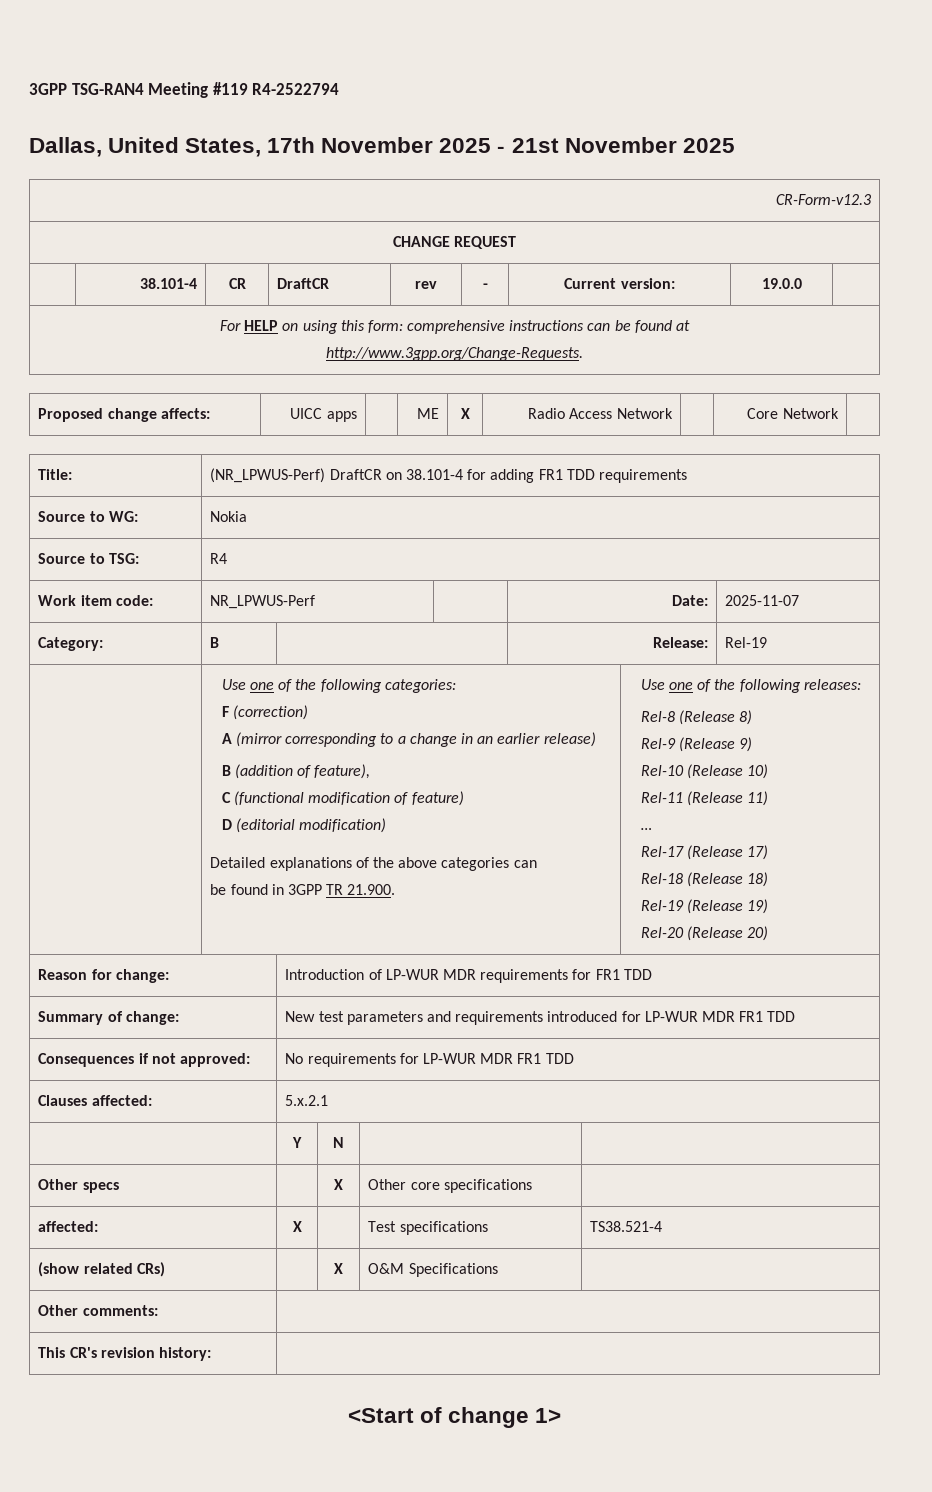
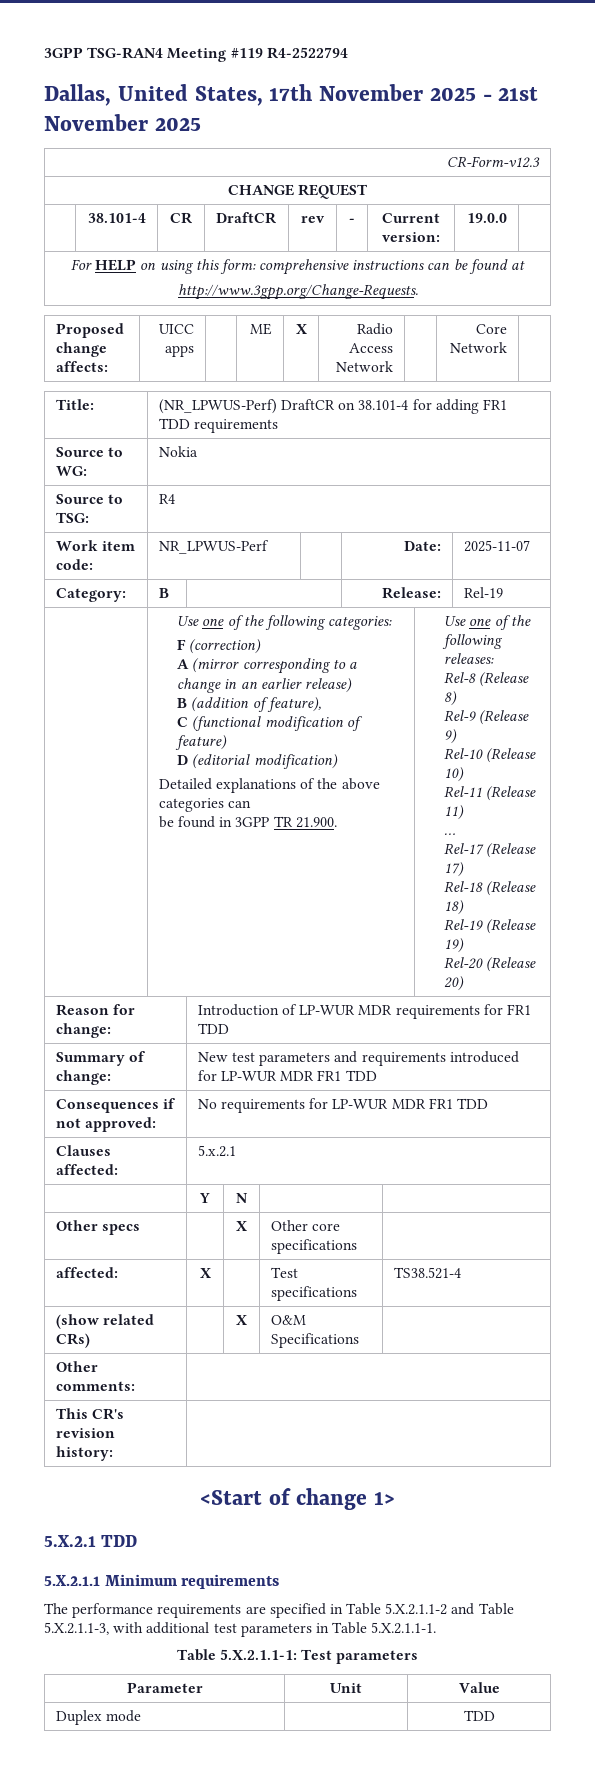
(562, 1415) none -> [44,1535,138,1547] [44,1574,280,1589] [44,1603,514,1618] [44,1622,437,1637] [176,1649,419,1664] [126,1682,203,1693] [330,1683,362,1693] [458,1682,500,1693] [55,1710,141,1725] [463,1710,495,1721] // 5.X.2.1 TDD // 5.X.2.1.1 Minimum requirements // The performance requirements are specified in Table 5.X.2.1.1-2 and Table 5.X.2.1.1-3, with additional test parameters in Table 5.X.2.1.1-1. // Table 5.X.2.1.1-1: Test parameters // Parameter | Unit | Value // Duplex mode | | TDD

